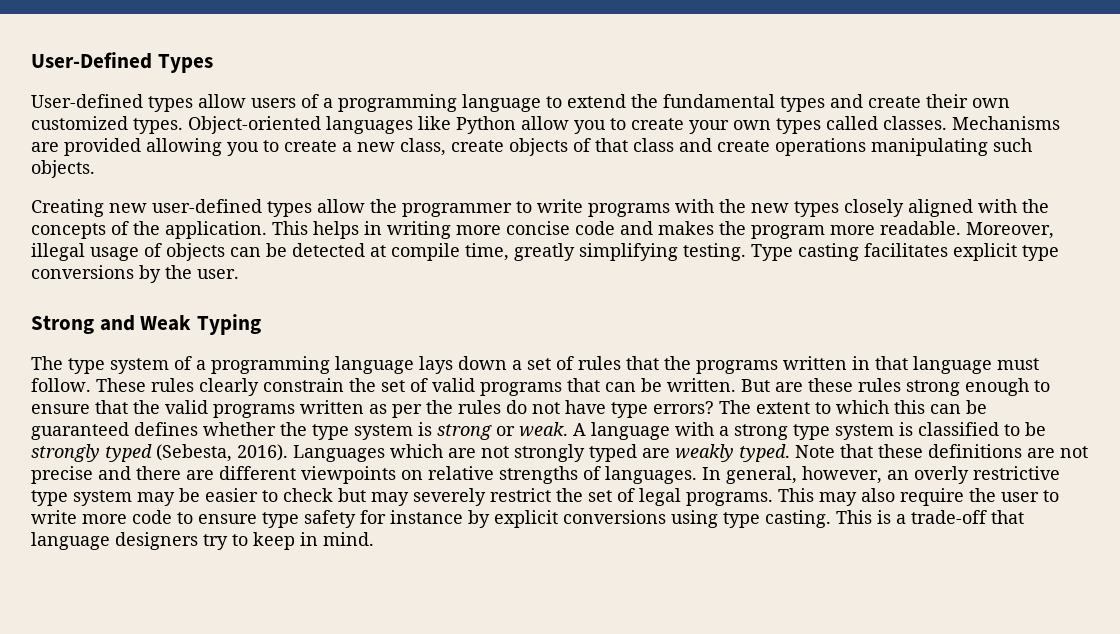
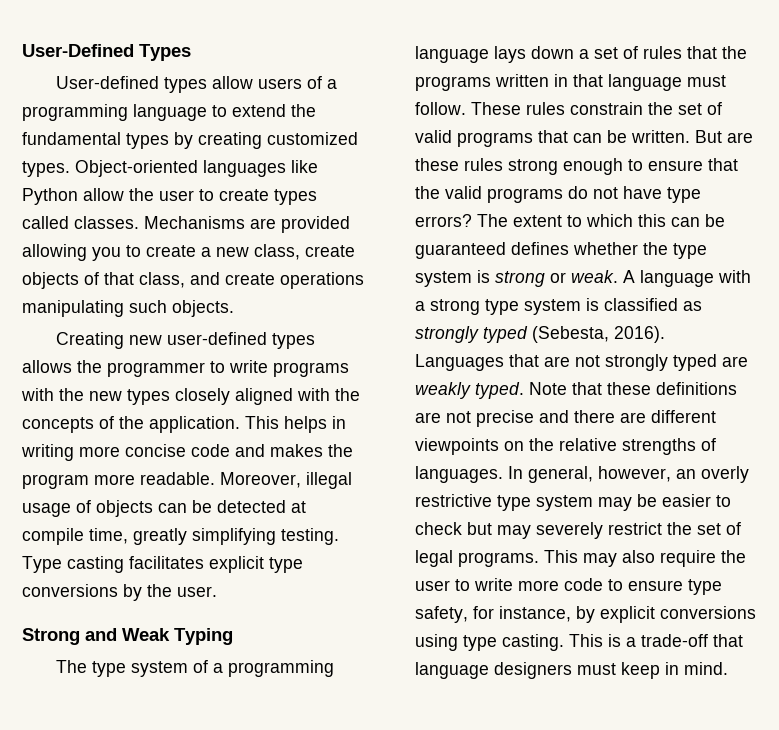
[830,94,1010,108] and create their own -> [174,132,262,149] by creating
[574,118,771,134] you to create your own -> [129,188,269,201] the user to create
[633,138,674,152] class -> [139,272,185,288] class,
[317,199,365,213] allow -> [22,360,72,373] allows
[199,378,259,396] clearly -> (565, 108) none
[300,400,501,418] written as per the rules -> (563, 195) none
[1004,422,1046,436] to be -> [683,301,702,311] as
[390,444,443,458] which -> [509,354,539,367] that
(423, 475) none -> [529,438,554,451] the
[304,510,463,528] safety for instance -> [415,606,571,623] safety, for instance,
[203,534,248,550] try to -> [577,663,616,675] must

